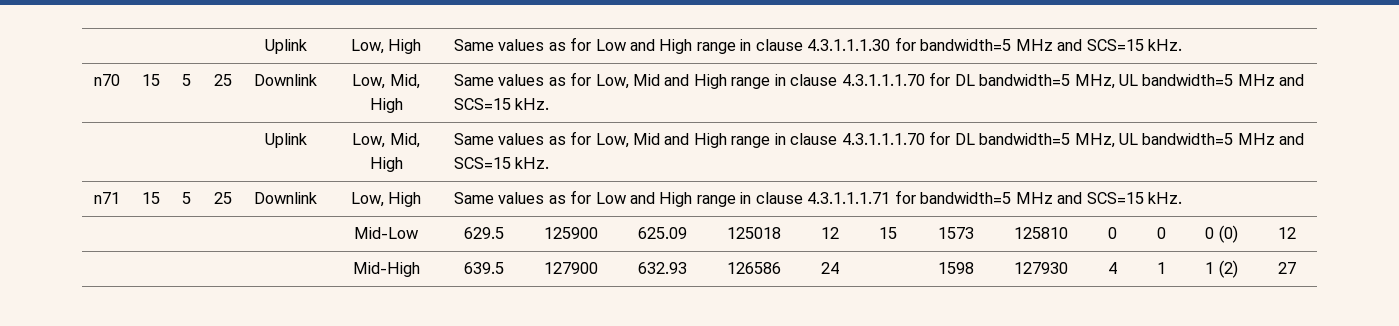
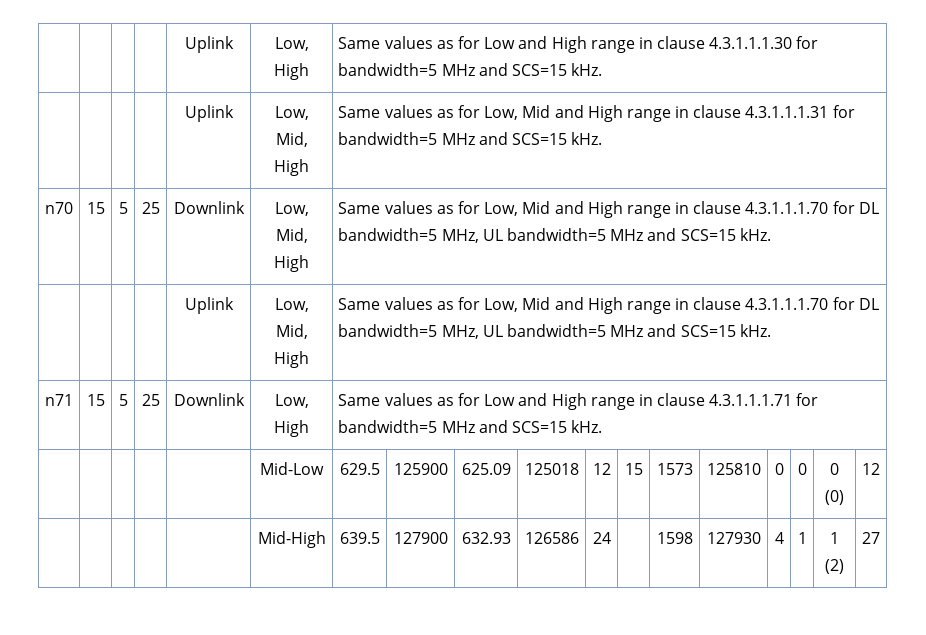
(1183, 45) none -> [184,105,234,122] [274,106,309,120] [275,132,308,147] [274,159,309,176] [338,105,855,122] [338,132,603,145] // | | | | Uplink | Low, Mid, High | Same values as for Low, Mid and High range in clause 4.3.1.1.1.31 for bandwidth=5 MHz and SCS=15 kHz.

